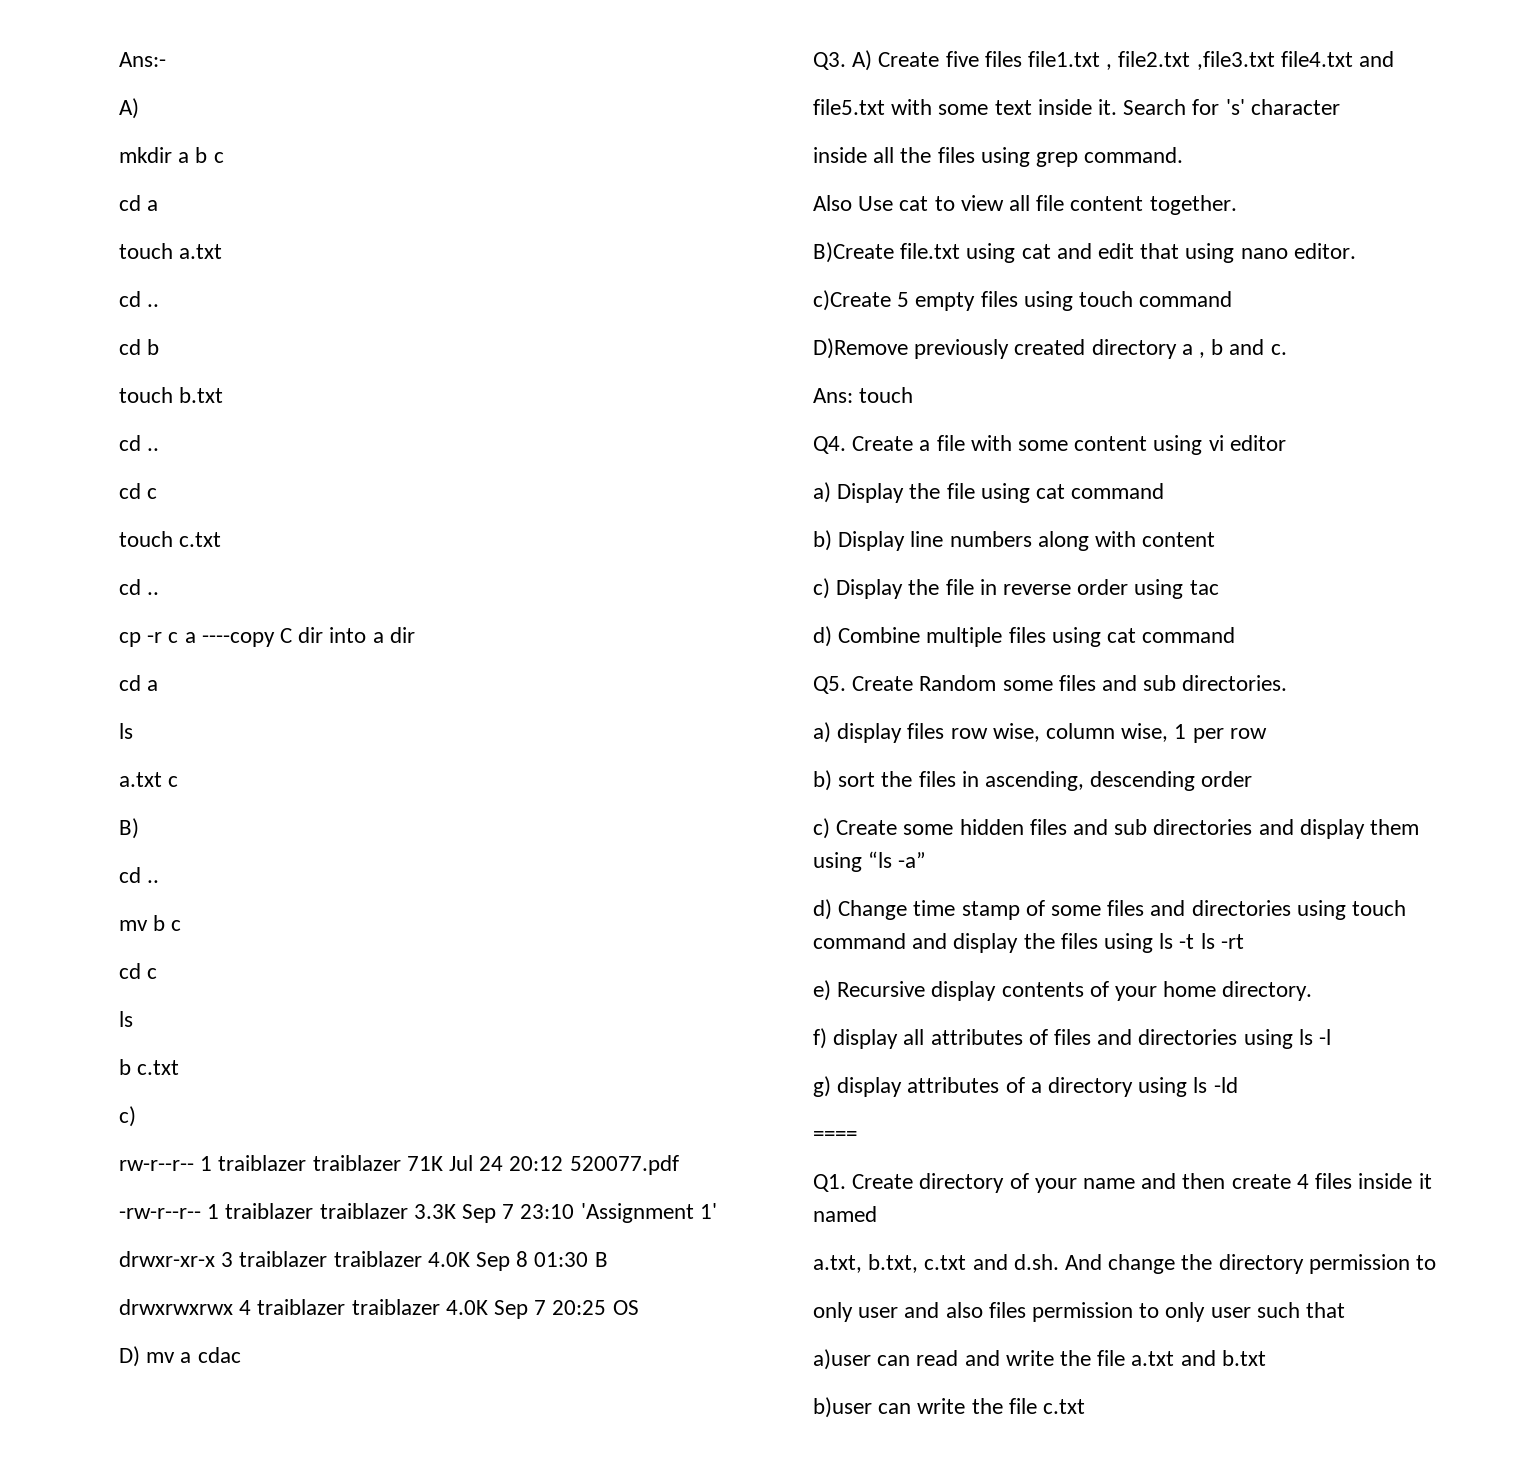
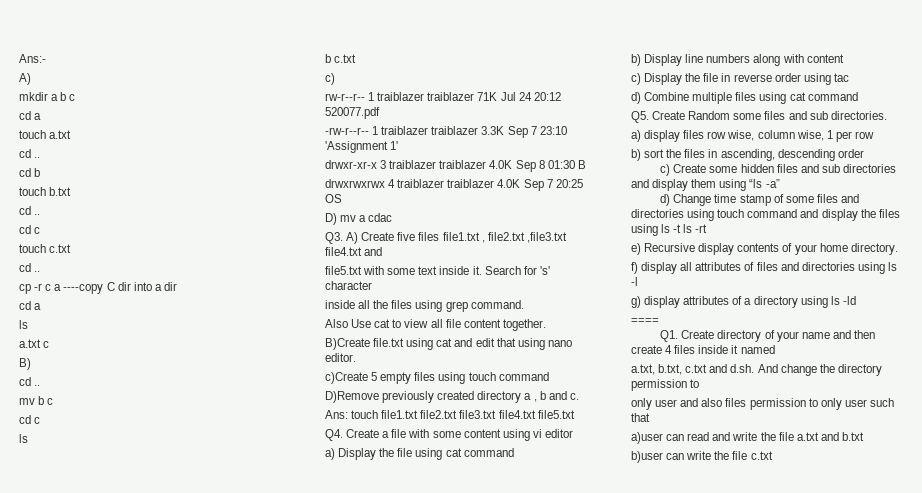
(914, 395) none -> [381,410,575,419] file1.txt file2.txt file3.txt file4.txt file5.txt

